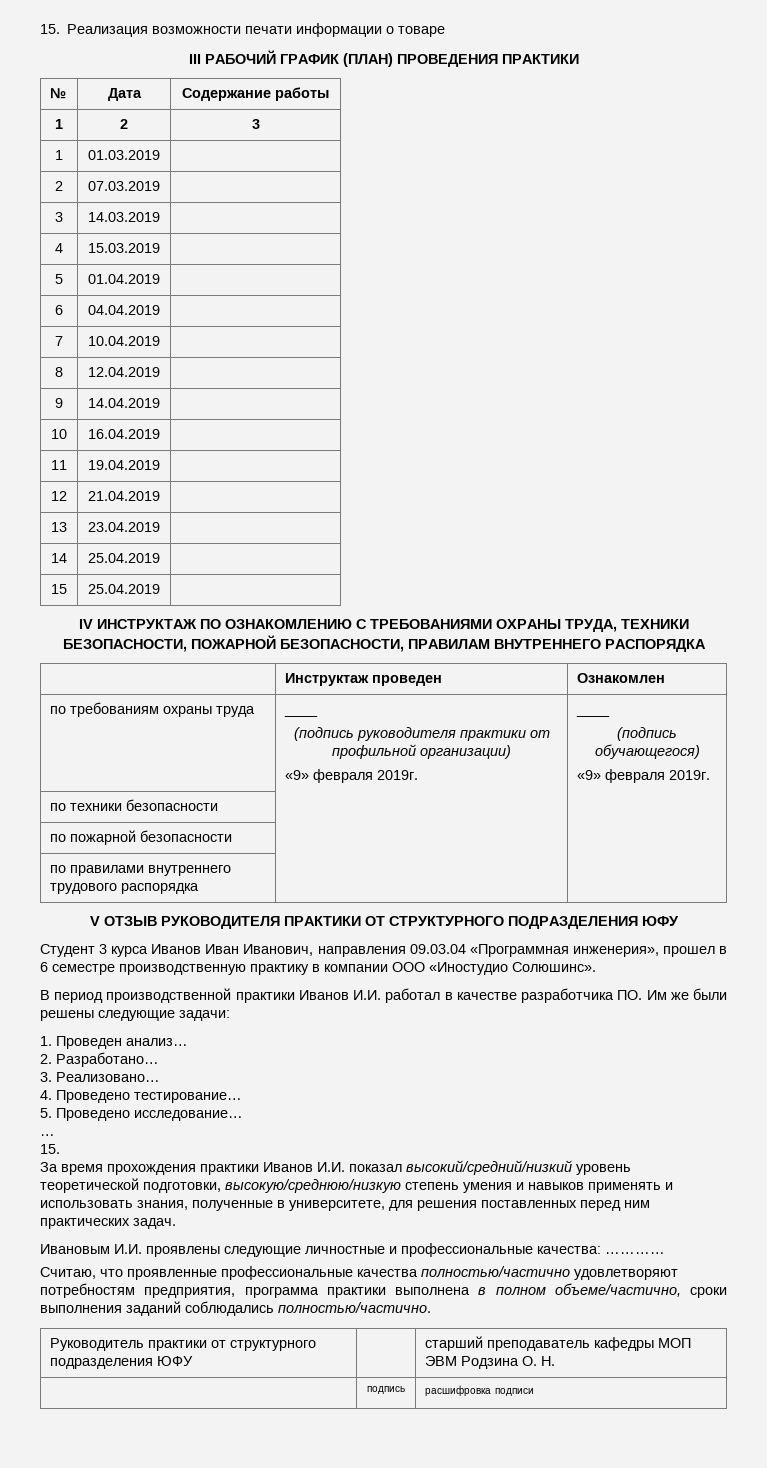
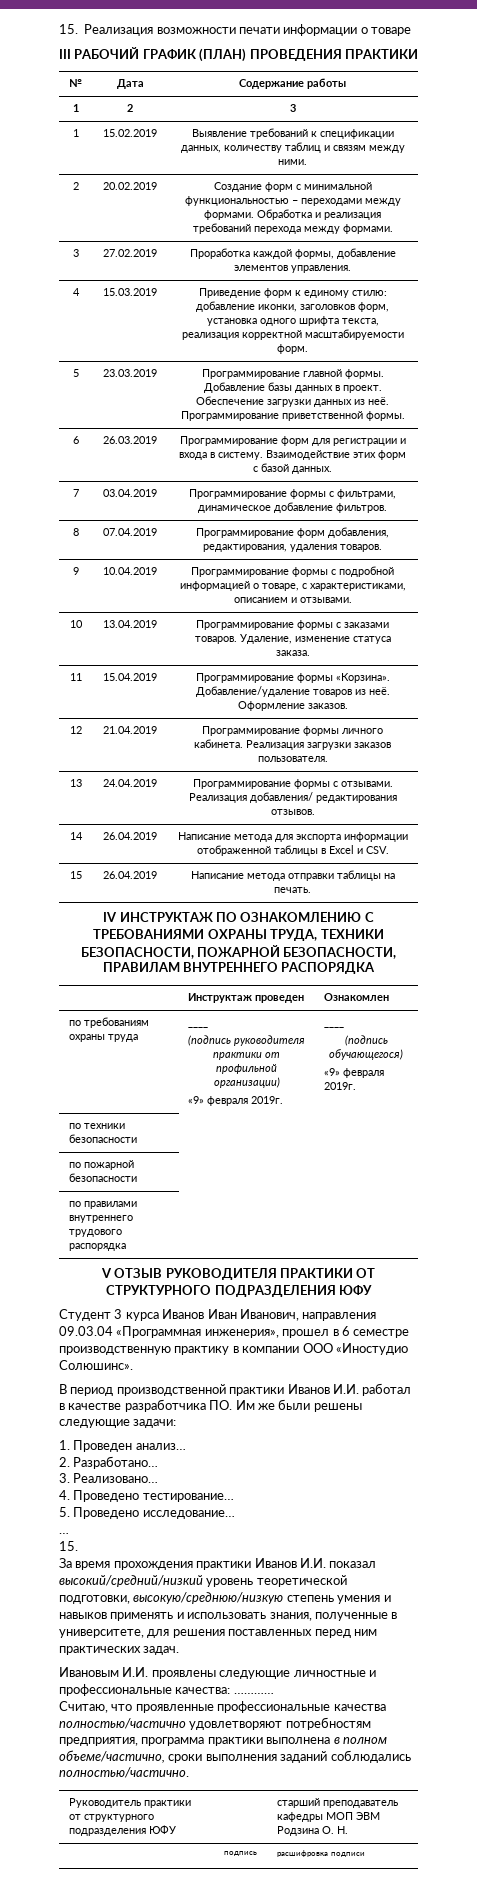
[88,150,160,160] [55,181,63,191] [88,181,160,191] [55,212,63,222] [88,212,160,222] [55,243,63,253] [88,243,160,253] [55,274,63,284] [88,274,160,284] [55,305,63,315] [88,305,160,315] [55,336,63,346] [88,336,160,346] [55,367,63,377] [88,367,160,377] [55,398,63,408] [88,398,160,408] [51,429,67,439] [88,429,160,439] [51,460,67,470] [88,460,160,470] [51,491,67,501] [88,491,160,501] [51,522,67,532] [88,522,160,532] [51,553,67,563] [88,553,160,563] [51,584,67,594] [88,584,160,594] 01.03.2019 | // 2 | 07.03.2019 | // 3 | 14.03.2019 | // 4 | 15.03.2019 | // 5 | 01.04.2019 | // 6 | 04.04.2019 | // 7 | 10.04.2019 | // 8 | 12.04.2019 | // 9 | 14.04.2019 | // 10 | 16.04.2019 | // 11 | 19.04.2019 | // 12 | 21.04.2019 | // 13 | 23.04.2019 | // 14 | 25.04.2019 | // 15 | 25.04.2019 | -> [103,129,157,137] [191,128,394,139] [180,142,405,153] [278,159,307,165] [73,182,79,190] [103,182,157,190] [213,182,372,192] [184,196,401,206] [204,209,381,220] [192,223,393,234] [73,249,79,257] [103,249,157,257] [189,248,396,259] [234,265,351,273] [73,288,80,296] [103,288,157,296] [198,288,387,298] [196,301,390,312] [206,316,379,326] [181,329,404,340] [277,344,308,354] [73,369,79,377] [103,369,157,377] [201,369,384,379] [203,382,382,393] [196,396,390,407] [180,411,405,421] [73,436,79,444] [103,436,157,444] [179,436,406,446] [179,450,407,460] [253,463,332,474] [73,489,79,497] [103,489,157,497] [189,489,397,499] [198,502,388,513] [73,528,79,536] [103,528,157,536] [196,527,390,538] [203,544,383,552] [73,567,79,575] [103,567,157,575] [191,566,395,577] [179,581,406,591] [233,597,352,603] [70,620,83,628] [103,620,157,628] [196,620,390,630] [194,634,391,644] [275,650,310,656] [70,673,82,681] [103,673,157,681] [195,673,390,683] [195,686,390,697] [237,701,348,711] [70,726,82,734] [103,726,157,734] [202,726,384,736] [194,739,392,750] [257,756,328,762] [70,779,82,787] [103,779,157,787] [192,779,393,789] [188,792,397,803] [270,809,315,815] [70,832,83,840] [103,832,157,840] [177,832,408,842] [196,845,389,856] [70,871,82,879] [103,871,157,879] [190,870,395,881] [274,887,311,893] 15.02.2019 | Выявление требований к спецификации данных, количеству таблиц и связям между ними. // 2 | 20.02.2019 | Создание форм с минимальной функциональностью – переходами между формами. Обработка и реализация требований перехода между формами. // 3 | 27.02.2019 | Проработка каждой формы, добавление элементов управления. // 4 | 15.03.2019 | Приведение форм к единому стилю: добавление иконки, заголовков форм, установка одного шрифта текста, реализация корректной масштабируемости форм. // 5 | 23.03.2019 | Программирование главной формы. Добавление базы данных в проект. Обеспечение загрузки данных из неё. Программирование приветственной формы. // 6 | 26.03.2019 | Программирование форм для регистрации и входа в систему. Взаимодействие этих форм с базой данных. // 7 | 03.04.2019 | Программирование формы с фильтрами, динамическое добавление фильтров. // 8 | 07.04.2019 | Программирование форм добавления, редактирования, удаления товаров. // 9 | 10.04.2019 | Программирование формы с подробной информацией о товаре, с характеристиками, описанием и отзывами. // 10 | 13.04.2019 | Программирование формы с заказами товаров. Удаление, изменение статуса заказа. // 11 | 15.04.2019 | Программирование формы «Корзина». Добавление/удаление товаров из неё. Оформление заказов. // 12 | 21.04.2019 | Программирование формы личного кабинета. Реализация загрузки заказов пользователя. // 13 | 24.04.2019 | Программирование формы с отзывами. Реализация добавления/ редактирования отзывов. // 14 | 26.04.2019 | Написание метода для экспорта информации отображенной таблицы в Excel и CSV. // 15 | 26.04.2019 | Написание метода отправки таблицы на печать.

